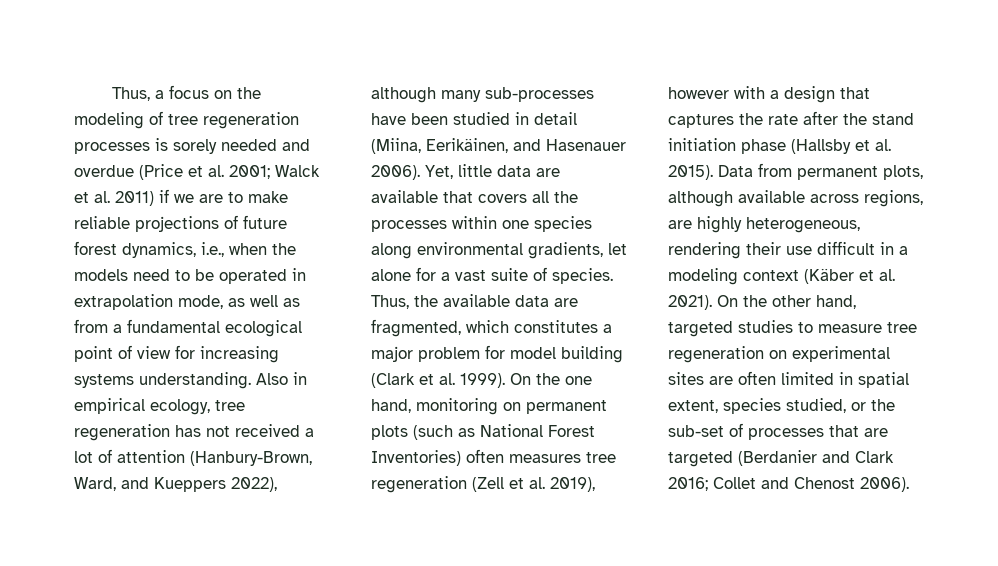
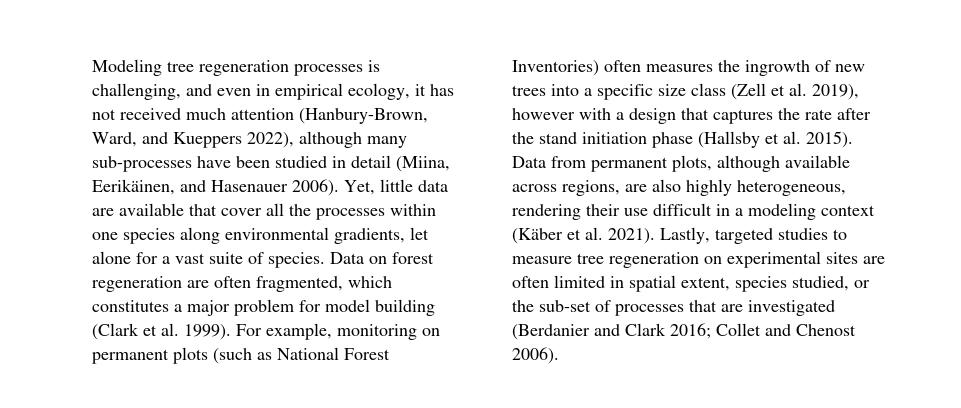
[111,85,261,101] [74,111,299,129] [74,138,310,154] [74,164,320,180] [74,189,288,206] [74,215,287,232] [74,241,296,258] [74,268,306,284] [74,294,300,310] [74,319,302,337] [74,345,279,363] [74,372,288,389] Thus, a focus on the modeling of tree regeneration processes is sorely needed and overdue (Price et al. 2001; Walck et al. 2011) if we are to make reliable projections of future forest dynamics, i.e., when the models need to be operated in extrapolation mode, as well as from a fundamental ecological point of view for increasing systems understanding. Also -> [92,59,380,76] [92,83,251,100] Modeling tree regeneration processes is challenging, and even
[215,400,245,411] [74,424,170,441] tree regeneration -> [415,84,426,96] it
[305,428,314,437] [74,449,112,463] a lot of -> [186,108,226,120] much
[478,194,527,203] covers -> [221,208,262,216] cover
[371,294,578,309] Thus, the available data are -> [330,252,434,264] [92,276,251,292] Data on forest regeneration are often
[510,373,592,385] [371,399,411,413] On the one hand, -> [236,323,332,340] For example,
[586,452,616,463] [371,476,467,493] tree regeneration -> [718,60,865,76] [512,83,726,100] the ingrowth of new trees into a specific size class
(692, 224) none -> [652,179,681,192] also
[717,295,856,309] On the other hand, -> [660,227,710,244] Lastly,
[668,451,733,467] targeted -> [748,300,835,316] investigated

